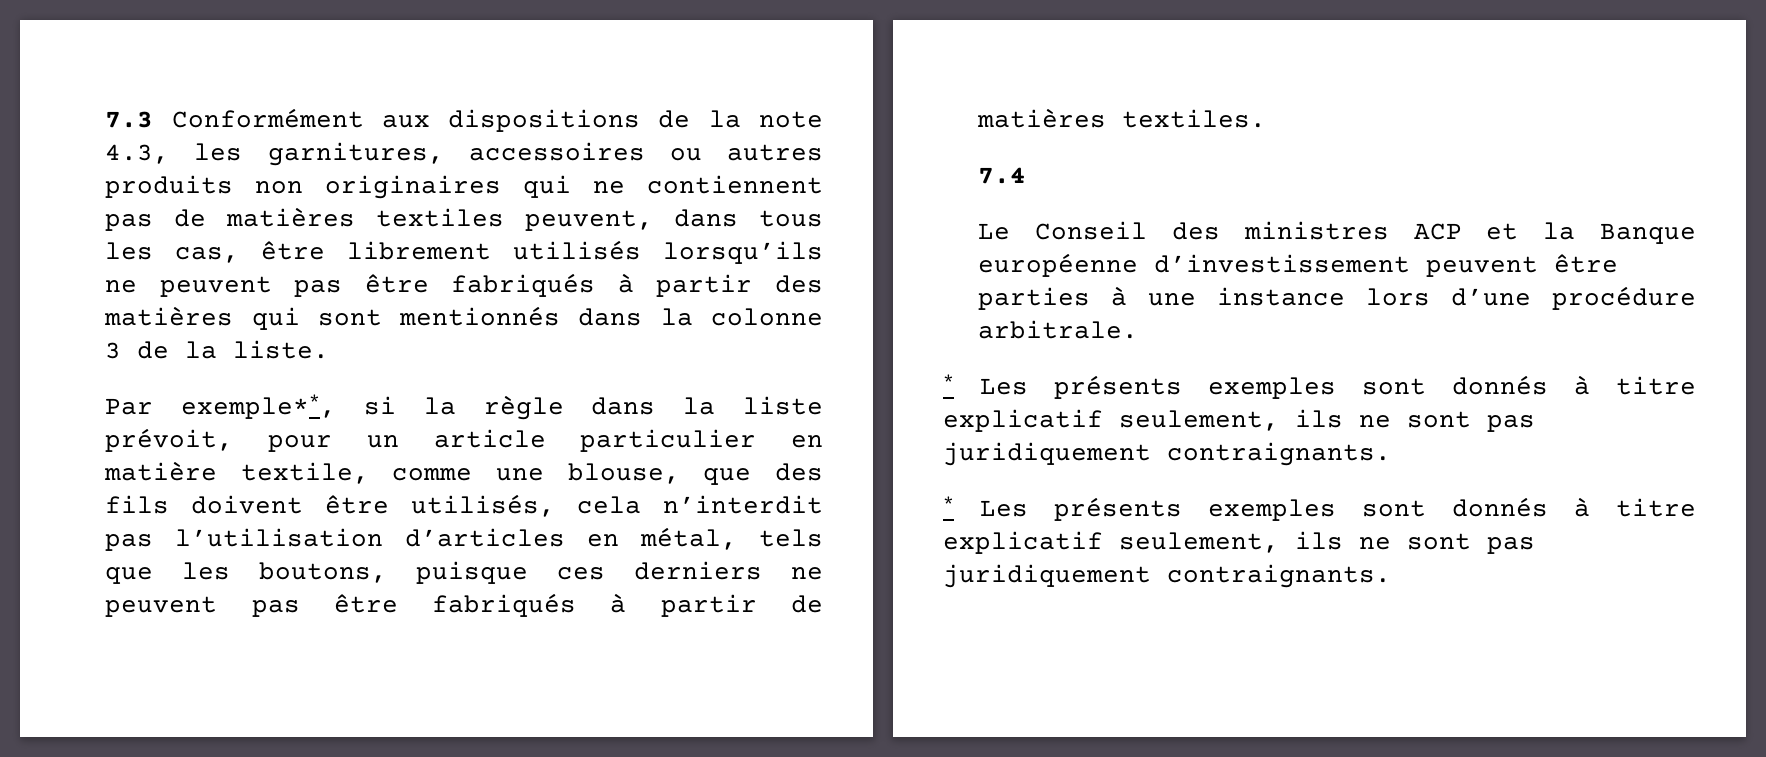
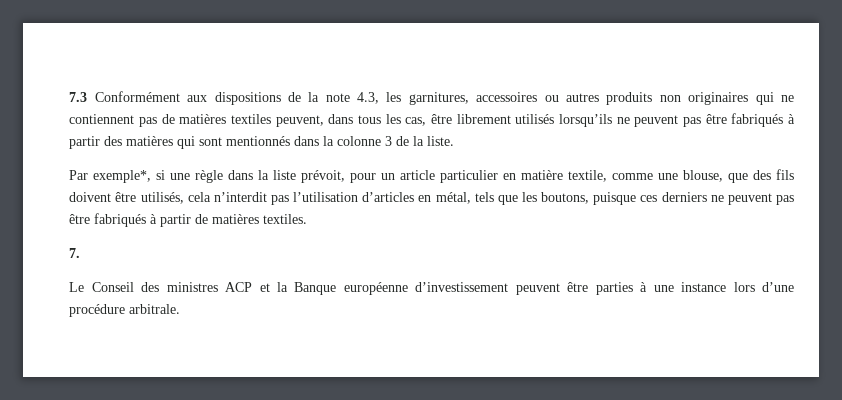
[181,394,456,419] exemple**, si la -> [93,170,191,183] exemple*, si une
[978,167,1027,184] 7.4 -> [69,248,81,258] 7.
[943,374,1696,399] [943,409,1535,432] [943,442,1391,466] [943,496,1696,521] [943,531,1535,554] [943,564,1391,588] // * Les présents exemples sont donnés à titre explicatif seulement, ils ne sont pas juridiquement contraignants. // * Les présents exemples sont donnés à titre explicatif seulement, ils ne sont pas juridiquement contraignants. -> (181, 309) none

